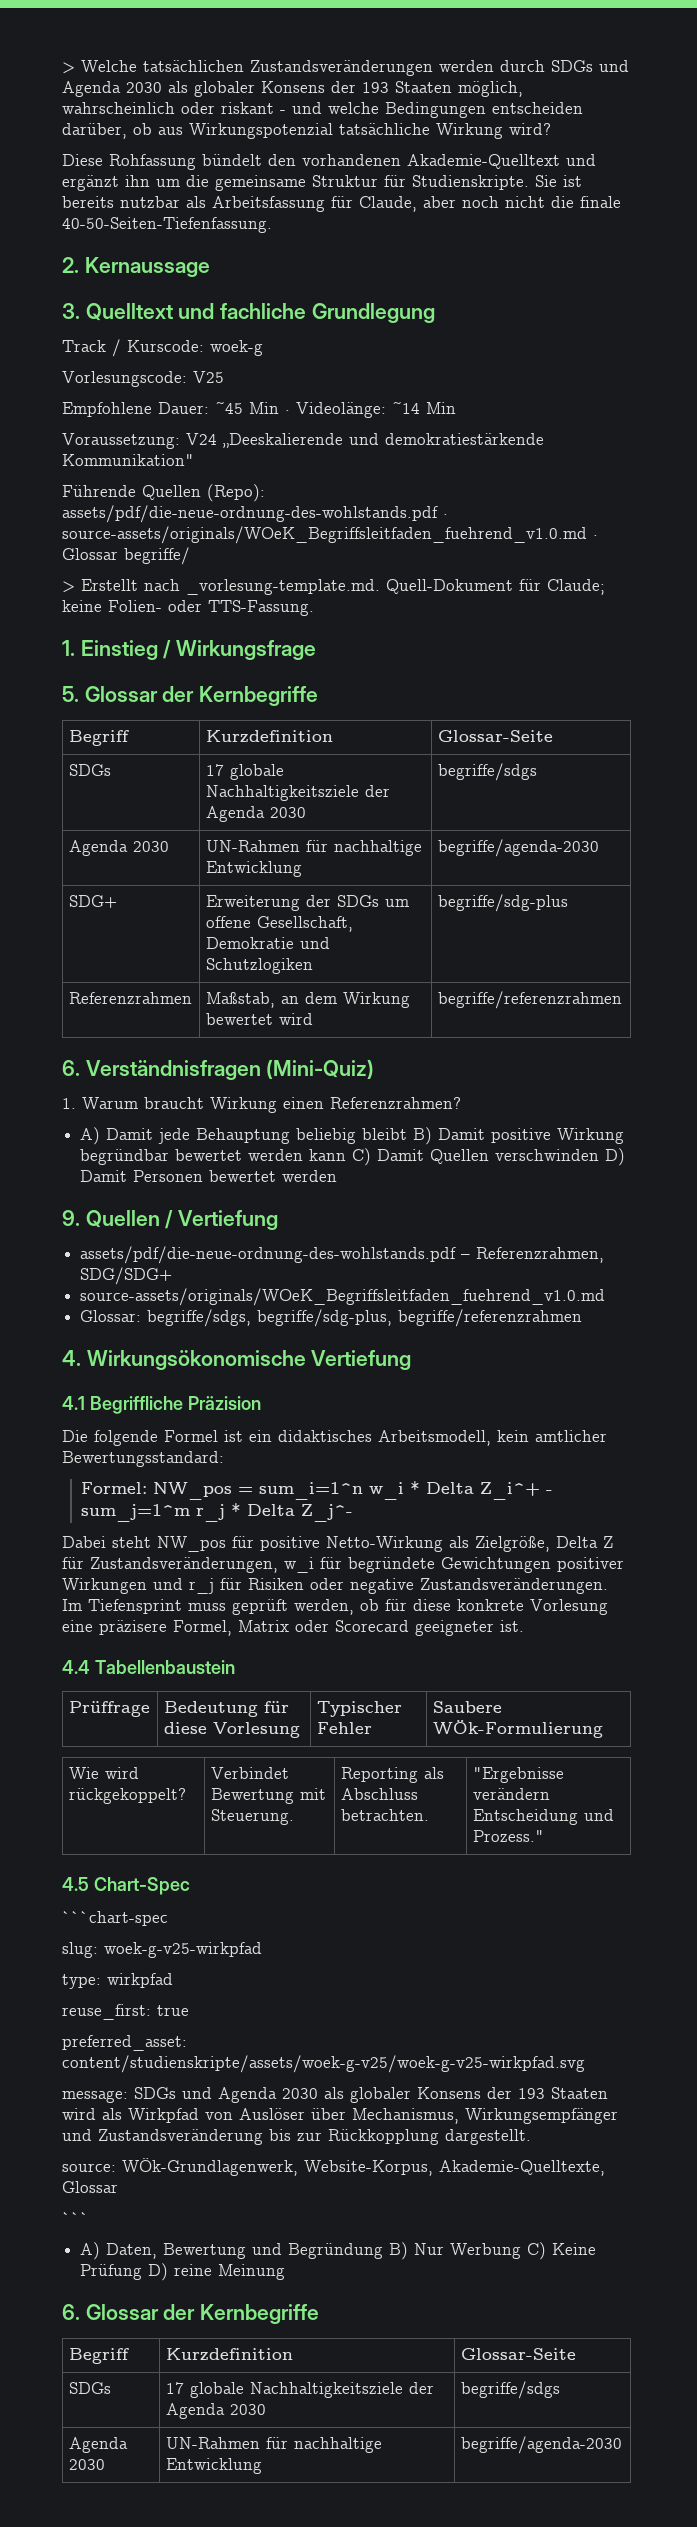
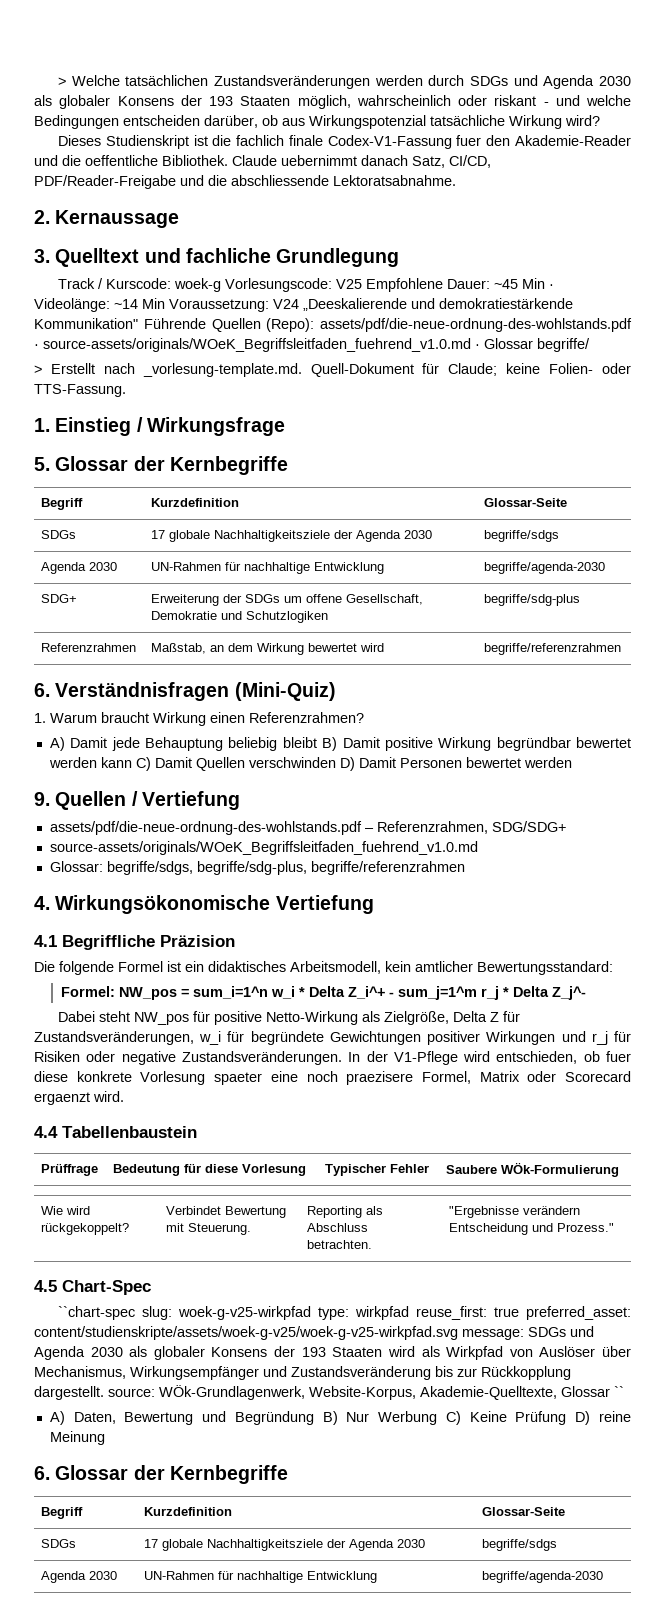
[62,154,596,170] [62,175,582,191] [62,196,621,212] [62,217,272,233] Diese Rohfassung bündelt den vorhandenen Akademie-Quelltext und ergänzt ihn um die gemeinsame Struktur für Studienskripte. Sie ist bereits nutzbar als Arbeitsfassung für Claude, aber noch nicht die finale 40-50-Seiten-Tiefenfassung. -> [58,135,632,149] [34,155,491,168] [34,175,456,189] Dieses Studienskript ist die fachlich finale Codex-V1-Fassung fuer den Akademie-Reader und die oeffentliche Bibliothek. Claude uebernimmt danach Satz, CI/CD, PDF/Reader-Freigabe und die abschliessende Lektoratsabnahme.
(263, 348) // -> (222, 285) none
(224, 377) // -> (363, 284) none
(456, 408) // -> (165, 303) none
(194, 460) // -> (138, 323) none
[62,1599,608,1615] [62,1620,167,1635] Im Tiefensprint muss geprüft werden, ob für diese konkrete Vorlesung eine präzisere -> [348,1051,631,1065] [34,1071,414,1085] In der V1-Pflege wird entschieden, ob fuer diese konkrete Vorlesung spaeter eine noch praezisere
[415,1620,524,1636] geeigneter ist. -> [34,1091,124,1105] ergaenzt wird.
[62,1911,168,1926] ```chart-spec // -> [58,1306,136,1320] ``chart-spec
(262, 1950) // -> (312, 1313) none
(173, 1980) // -> (410, 1313) none
(189, 2010) // -> (520, 1312) none
(585, 2064) // -> (458, 1333) none
(531, 2137) // -> (104, 1393) none
[62,2212,89,2224] // ``` -> [614,1386,624,1397] ``

